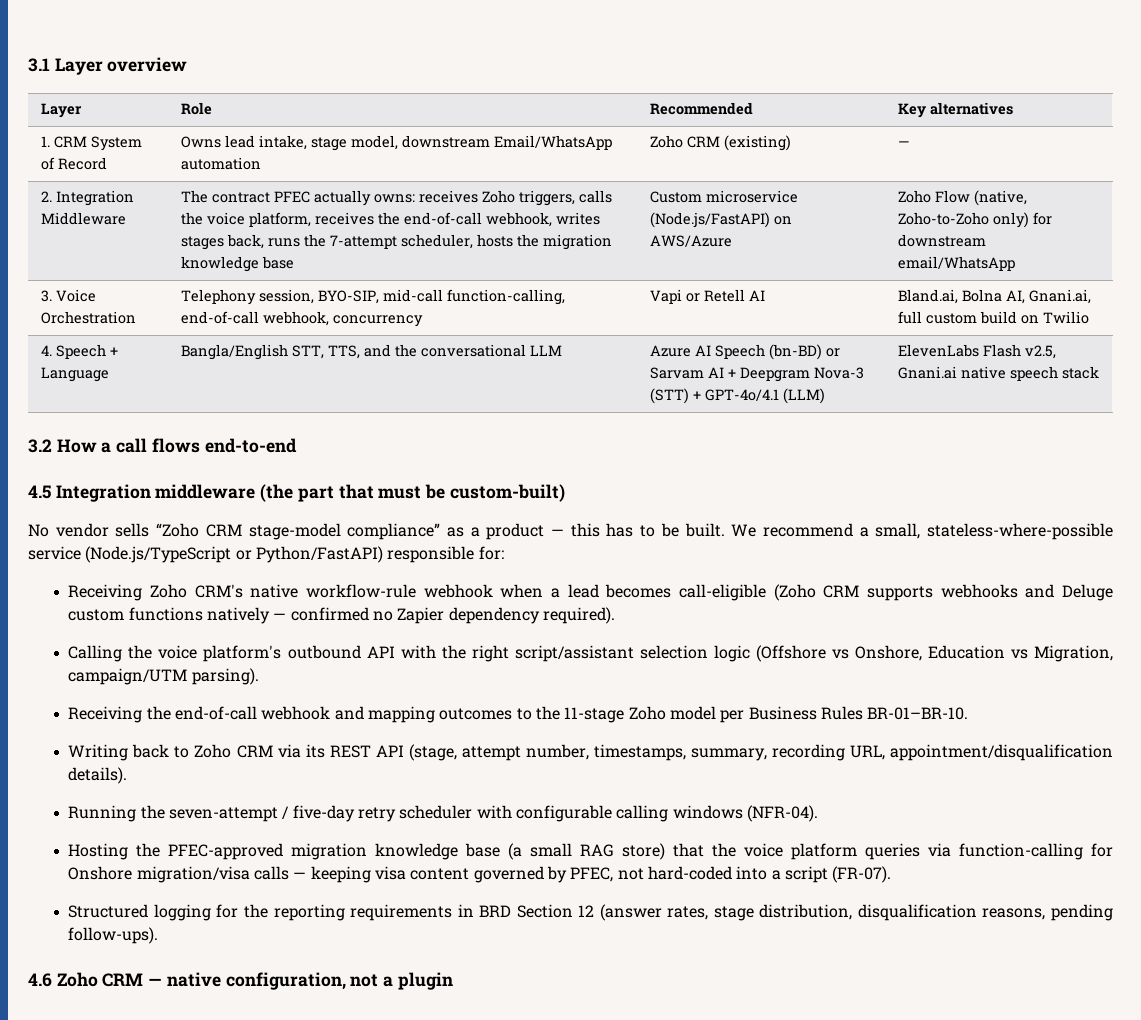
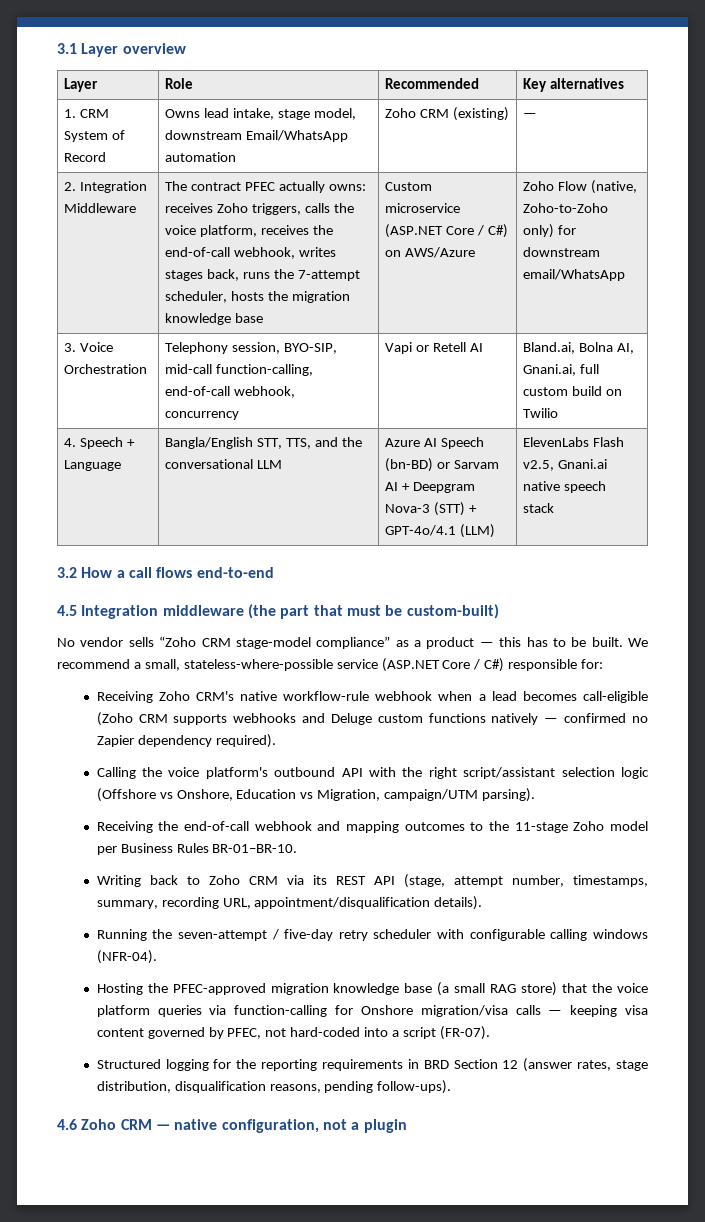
[649,212,770,228] (Node.js/FastAPI) -> [385,224,509,238] (ASP.NET Core / C#)
[85,546,383,563] (Node.js/TypeScript or Python/FastAPI) -> [381,658,505,672] (ASP.NET Core / C#)

